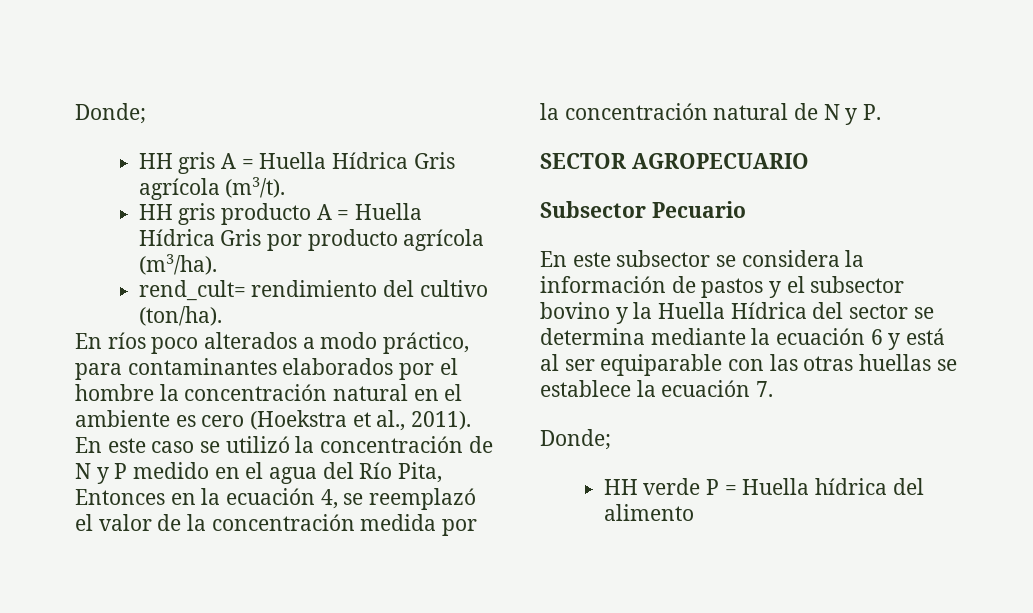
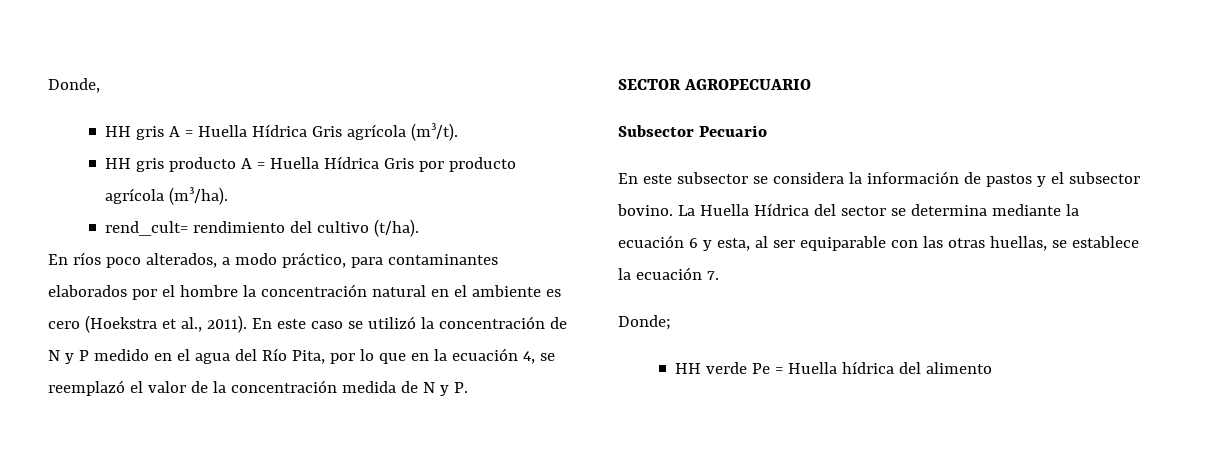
[75,103,146,124] Donde; -> [48,78,100,93] Donde,
[138,306,222,326] (ton/ha). -> [374,219,420,237] (t/ha).
[204,332,298,349] alterados -> [145,253,217,268] alterados,
[75,489,165,505] Entonces -> [329,349,406,364] por lo que
[442,519,478,536] [540,103,789,120] por la concentración natural -> (396, 387) none
[540,302,653,324] bovino y la -> [617,204,695,216] bovino. La
[906,328,946,345] está -> [716,238,750,251] esta,
[859,354,932,371] huellas -> [989,236,1047,251] huellas,
[705,479,719,495] P -> [752,363,771,374] Pe

